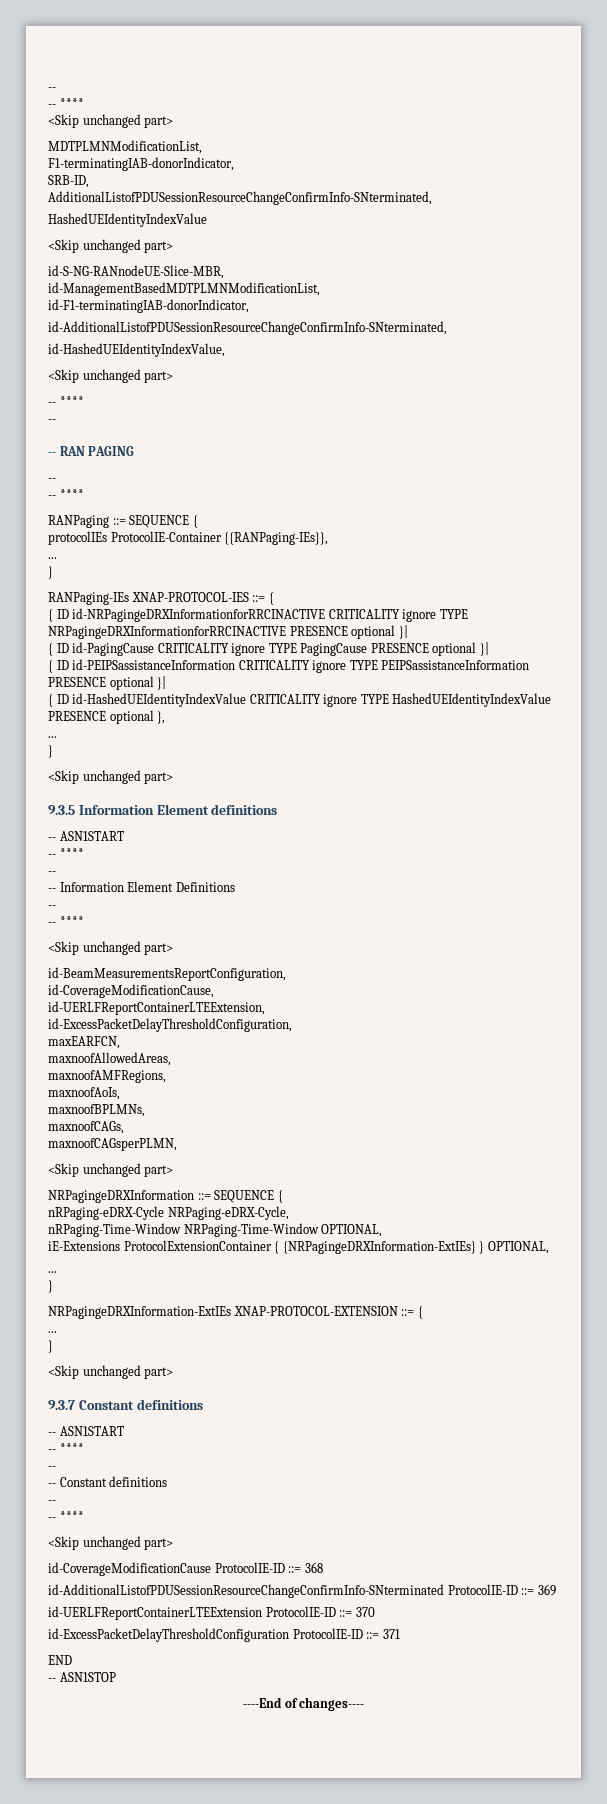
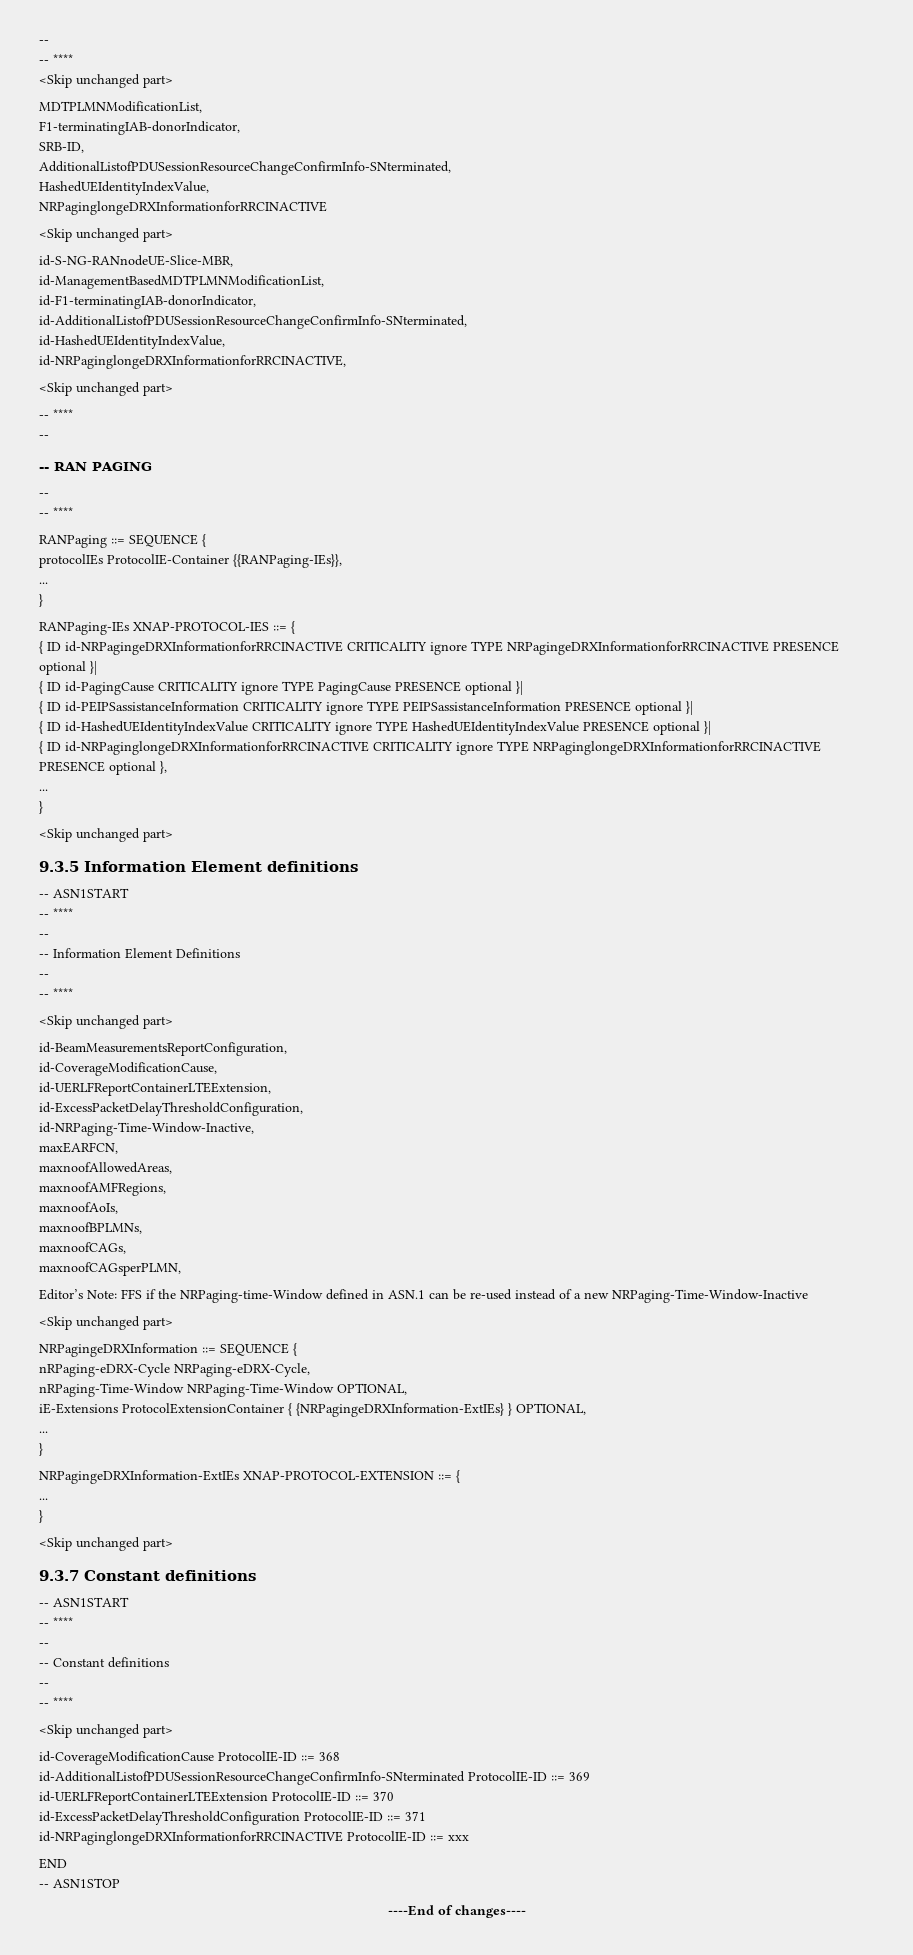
[48,213,207,227] HashedUEIdentityIndexValue -> [39,181,209,195] [39,201,327,215] HashedUEIdentityIndexValue, // NRPaginglongeDRXInformationforRRCINACTIVE
(225, 350) none -> [39,355,346,369] // id-NRPaginglongeDRXInformationforRRCINACTIVE,
(154, 717) none -> [704,721,711,735] [39,741,821,755] [39,761,156,775] }| // { ID id-NRPaginglongeDRXInformationforRRCINACTIVE CRITICALITY ignore TYPE NRPaginglongeDRXInformationforRRCINACTIVE PRESENCE optional
(292, 1025) none -> [39,1122,254,1136] // id-NRPaging-Time-Window-Inactive,
(177, 1144) none -> [39,1289,808,1303] // Editor’s Note: FFS if the NRPaging-time-Window defined in ASN.1 can be re-used instead of a new NRPaging-Time-Window-Inactive
(400, 1634) none -> [39,1831,469,1845] // id-NRPaginglongeDRXInformationforRRCINACTIVE ProtocolIE-ID ::= xxx

